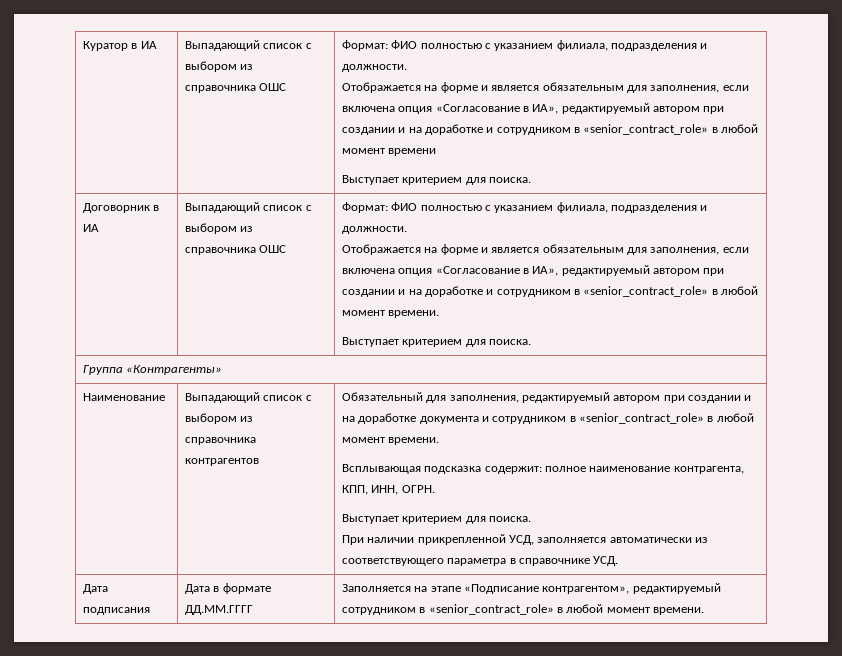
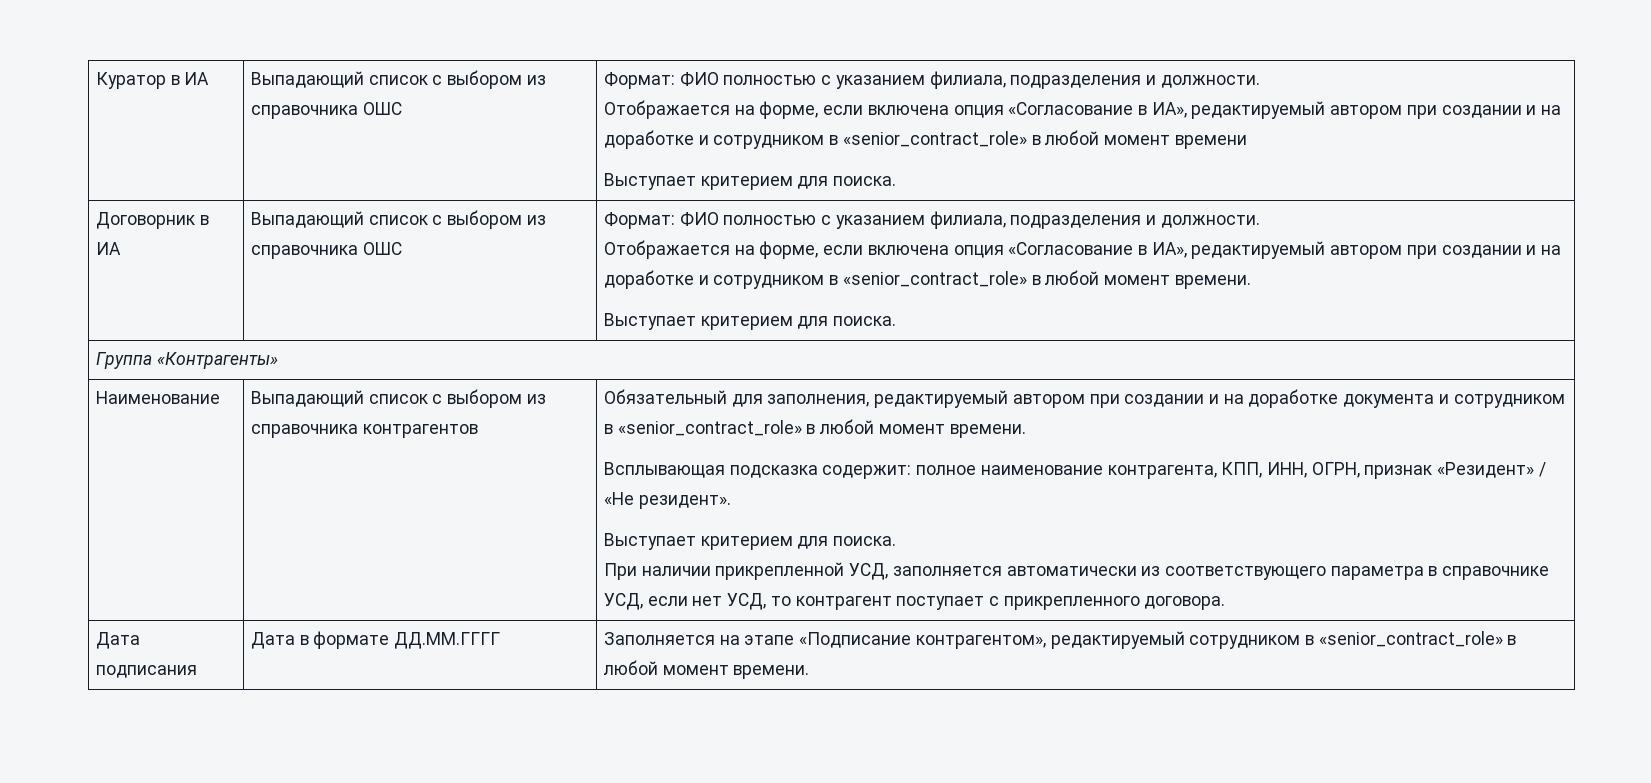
[440,82,720,93] форме и является обязательным для заполнения, -> [759,101,819,119] форме,
[440,244,720,255] форме и является обязательным для заполнения, -> [759,241,819,259] форме,
[401,485,435,493] ОГРН. -> [1311,462,1546,479] [603,492,731,509] ОГРН, признак «Резидент» / «Не резидент».
[593,556,619,566] УСД. -> [603,593,1226,610] УСД, если нет УСД, то контрагент поступает с прикрепленного договора.

